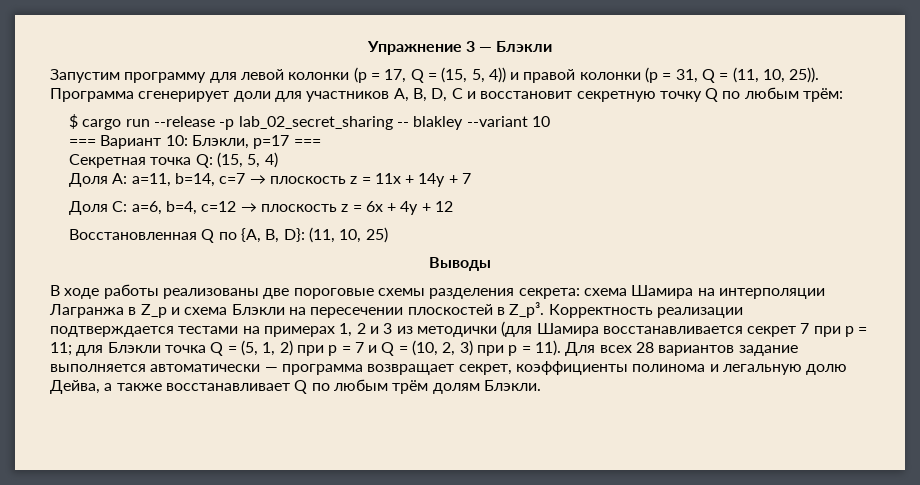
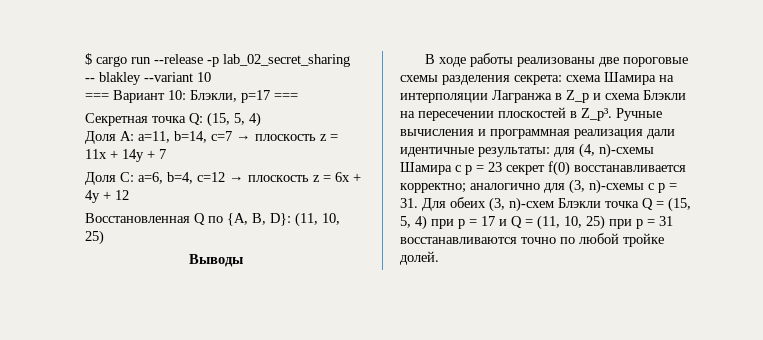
[366,41,553,55] [50,67,820,83] [50,87,844,102] Упражнение 3 — Блэкли // Запустим программу для левой колонки (p = 17, Q = (15, 5, 4)) и правой колонки (p = 31, Q = (11, 10, 25)). Программа сгенерирует доли для участников A, B, D, C и восстановит секретную точку Q по любым трём: // -> (85, 59) none
[548,304,743,318] [50,321,868,337] [50,342,104,356] Корректность реализации подтверждается тестами на примерах 1, 2 и 3 из методички (для Шамира восстанавливается секрет 7 при p = 11; для -> [616,108,662,121] [400,129,675,139] [400,143,654,158] [400,161,686,176] [400,179,677,194] [400,197,554,212] Ручные вычисления и программная реализация дали идентичные результаты: для (4, n)-схемы Шамира с p = 23 секрет f(0) восстанавливается корректно; аналогично для (3, n)-схемы с p = 31. Для обеих (3, n)-схем
[240,340,364,356] (5, 1, 2) при p = 7 -> [668,197,691,212] [400,215,495,230] (15, 5, 4) при p = 17
[412,340,798,356] [50,361,848,375] [50,379,541,394] (10, 2, 3) при p = 11). Для всех 28 вариантов задание выполняется автоматически — программа возвращает секрет, коэффициенты полинома и легальную долю Дейва, а также восстанавливает Q по любым трём долям Блэкли. -> [537,215,673,230] [400,233,664,247] [400,251,439,265] (11, 10, 25) при p = 31 восстанавливаются точно по любой тройке долей.

